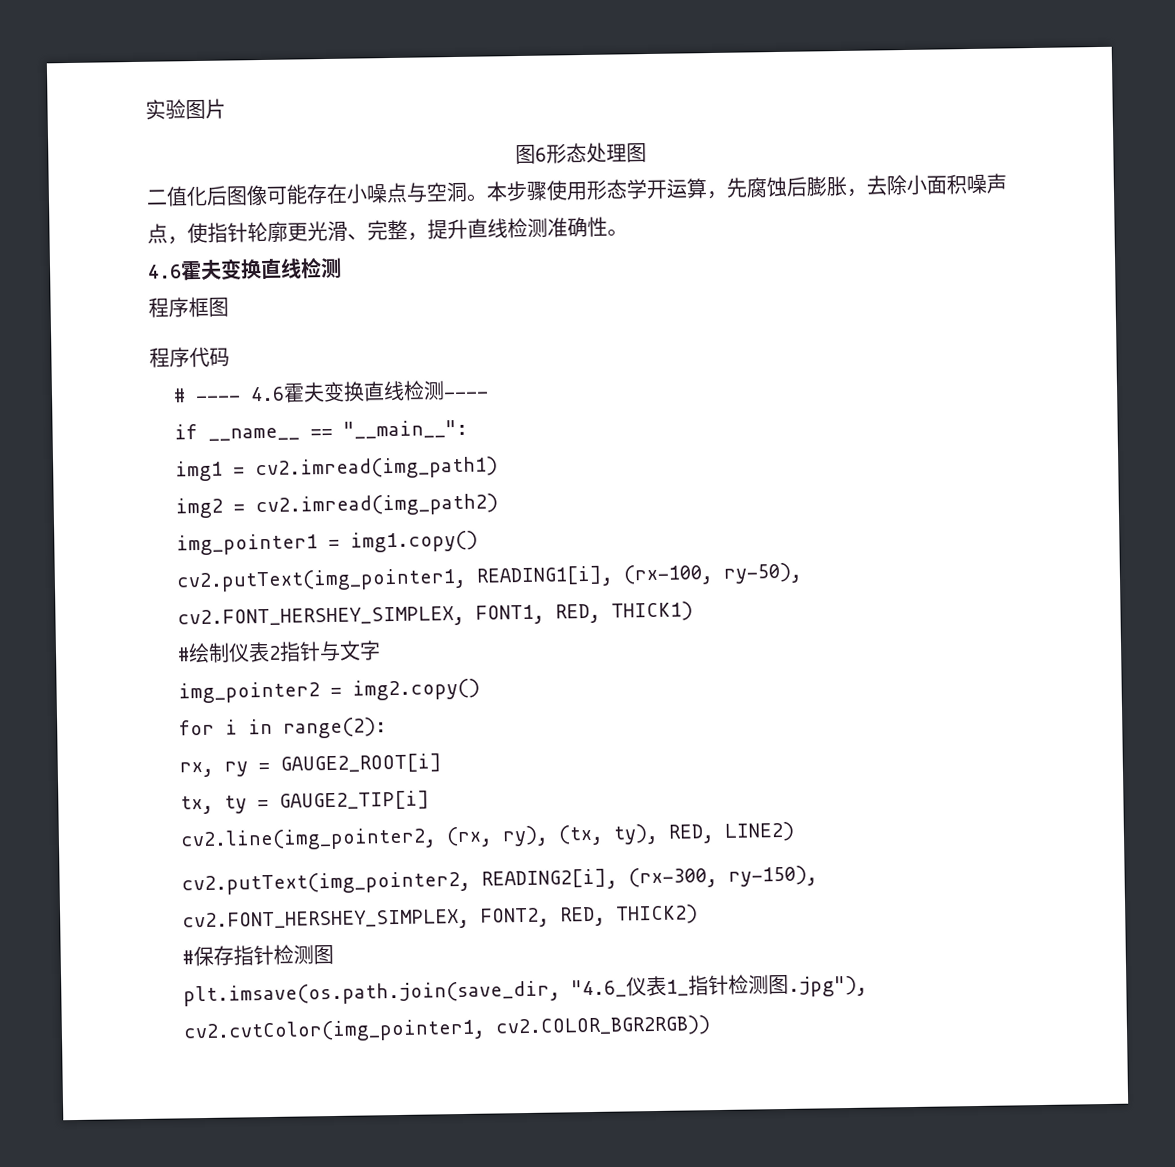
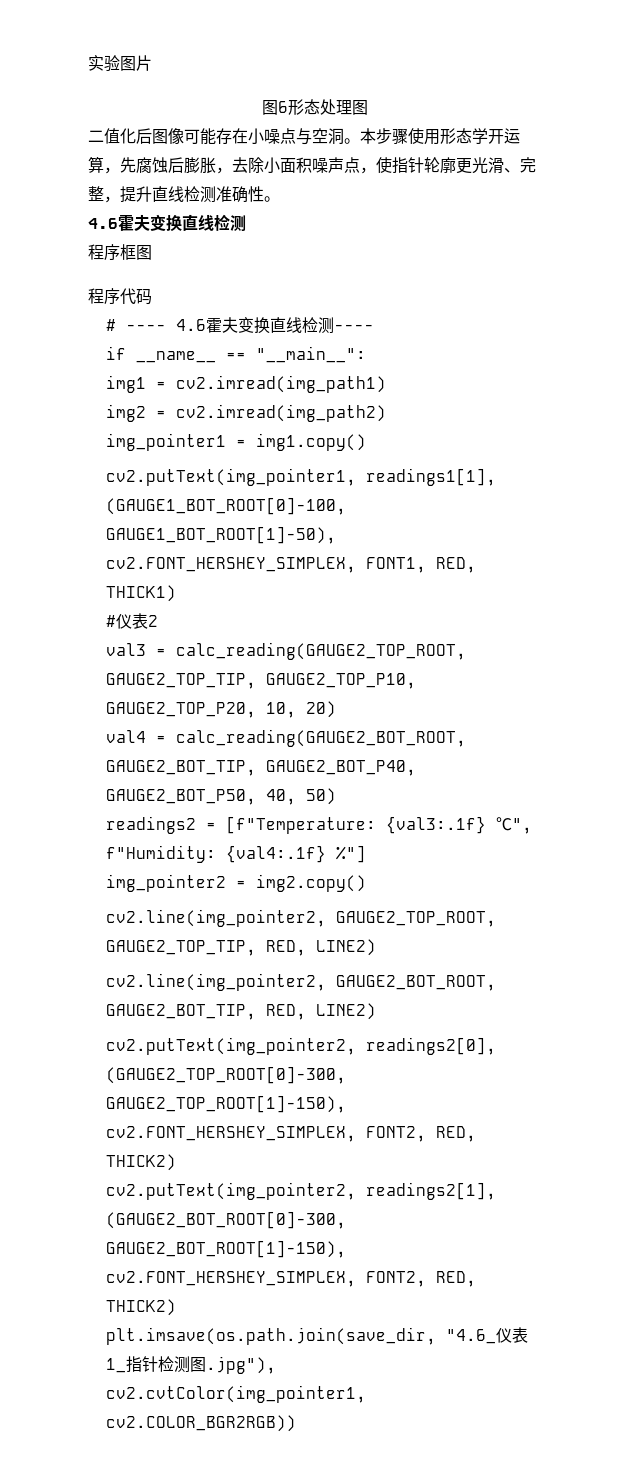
[476,562,804,588] READING1[i], (rx-100, ry-50), -> [365,468,496,486] [105,497,346,515] [105,526,336,544] readings1[1], (GAUGE1_BOT_ROOT[0]-100, GAUGE1_BOT_ROOT[1]-50),
[188,642,231,664] 绘制 -> (116, 621) none
[279,640,382,662] [178,678,481,704] [179,717,388,739] [179,753,443,778] [180,790,431,815] [180,823,660,852] 指针与文字 // img_pointer2 = img2.copy() // for i in range(2): // rx, ry = GAUGE2_ROOT[i] // tx, ty = GAUGE2_TIP[i] // cv2.line(img_pointer2, (rx, ry), (tx, ty), -> [105,642,466,660] [105,673,416,689] [105,701,336,718] [105,729,466,747] [105,760,416,776] [105,788,336,805] [105,816,532,834] [105,845,366,863] [105,874,366,892] [105,909,496,927] [105,939,376,956] [105,973,496,991] [105,1004,256,1020] // val3 = calc_reading(GAUGE2_TOP_ROOT, GAUGE2_TOP_TIP, GAUGE2_TOP_P10, GAUGE2_TOP_P20, 10, 20) // val4 = calc_reading(GAUGE2_BOT_ROOT, GAUGE2_BOT_TIP, GAUGE2_BOT_P40, GAUGE2_BOT_P50, 40, 50) // readings2 = [f"Temperature: {val3:.1f} ℃", f"Humidity: {val4:.1f} %"] // img_pointer2 = img2.copy() // cv2.line(img_pointer2, GAUGE2_TOP_ROOT, GAUGE2_TOP_TIP, RED, LINE2) // cv2.line(img_pointer2, GAUGE2_BOT_ROOT, GAUGE2_BOT_TIP,
[481,865,819,891] [182,904,699,933] [182,944,335,967] READING2[i], (rx-300, ry-150), cv2.FONT_HERSHEY_SIMPLEX, FONT2, RED, THICK2) // #保存指针检测图 -> [365,1037,496,1055] [105,1066,346,1084] [105,1095,346,1113] [105,1126,476,1142] [105,1154,176,1171] [105,1182,496,1200] [105,1211,346,1229] [105,1240,346,1258] [105,1271,476,1287] [105,1299,176,1316] readings2[0], (GAUGE2_TOP_ROOT[0]-300, GAUGE2_TOP_ROOT[1]-150), cv2.FONT_HERSHEY_SIMPLEX, FONT2, RED, THICK2) // cv2.putText(img_pointer2, readings2[1], (GAUGE2_BOT_ROOT[0]-300, GAUGE2_BOT_ROOT[1]-150), cv2.FONT_HERSHEY_SIMPLEX, FONT2, RED, THICK2)

